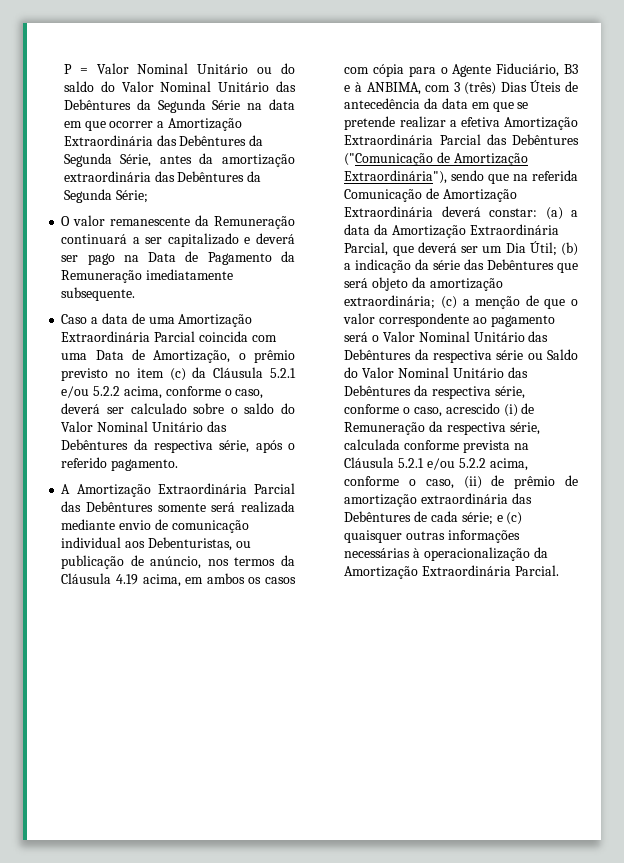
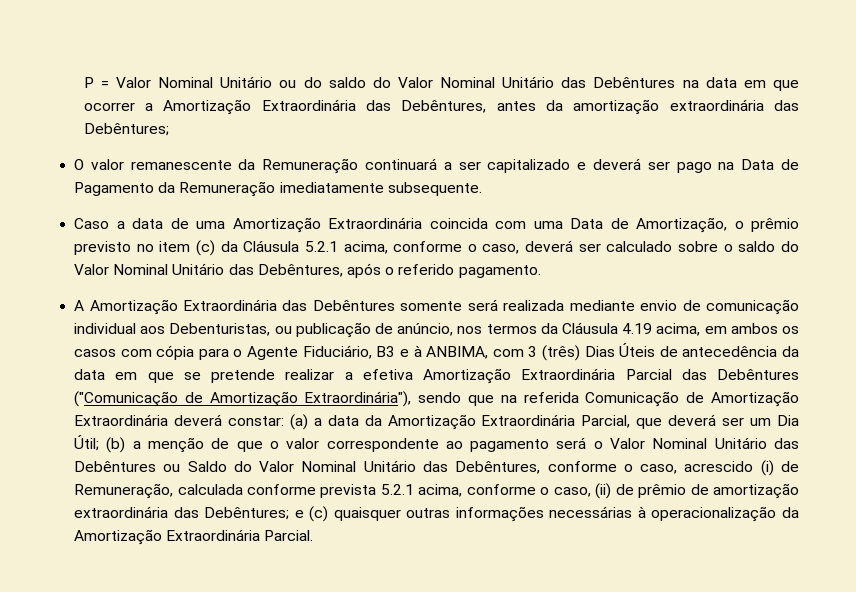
[136,99,241,113] da Segunda Série -> (676, 82) none
[179,135,264,146] [63,153,152,167] Debêntures da Segunda Série, -> [401,100,487,113] Debêntures,
[177,171,262,182] [63,189,148,203] Debêntures da Segunda Série; -> [83,123,169,136] Debêntures;
[154,331,196,342] Parcial -> (423, 223) none
[61,386,121,398] e/ou 5.2.2 -> (338, 246) none
[61,439,250,453] Debêntures da respectiva série, -> [257,264,343,277] Debêntures,
[254,483,295,494] Parcial -> (277, 305) none
[355,259,578,273] [344,277,503,291] [344,295,470,309] indicação da série das Debêntures que será objeto da amortização extraordinária; (c) a -> (141, 445) none
[414,349,524,363] da respectiva série -> (157, 466) none
[344,385,525,399] Debêntures da respectiva série, -> [455,461,541,474] Debêntures,
[344,421,540,435] [344,439,529,453] [344,457,486,470] Remuneração da respectiva série, calculada conforme prevista na Cláusula 5.2.1 e/ou 5.2.2 -> [74,483,414,499] Remuneração, calculada conforme prevista 5.2.1
[344,511,493,525] Debêntures de cada série; -> [204,507,290,520] Debêntures;

